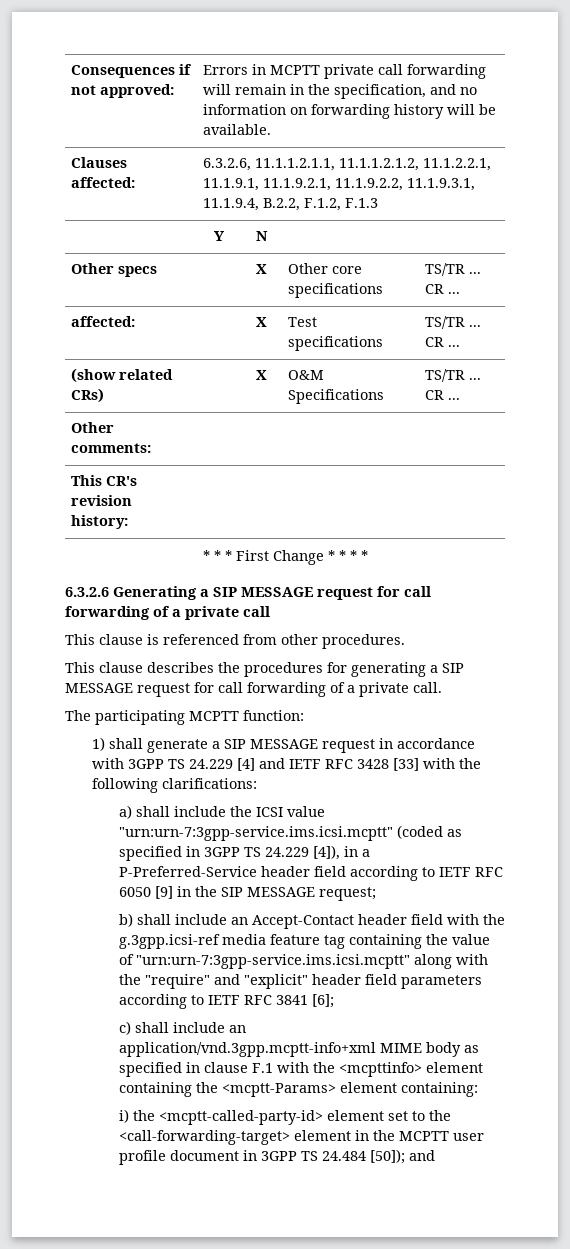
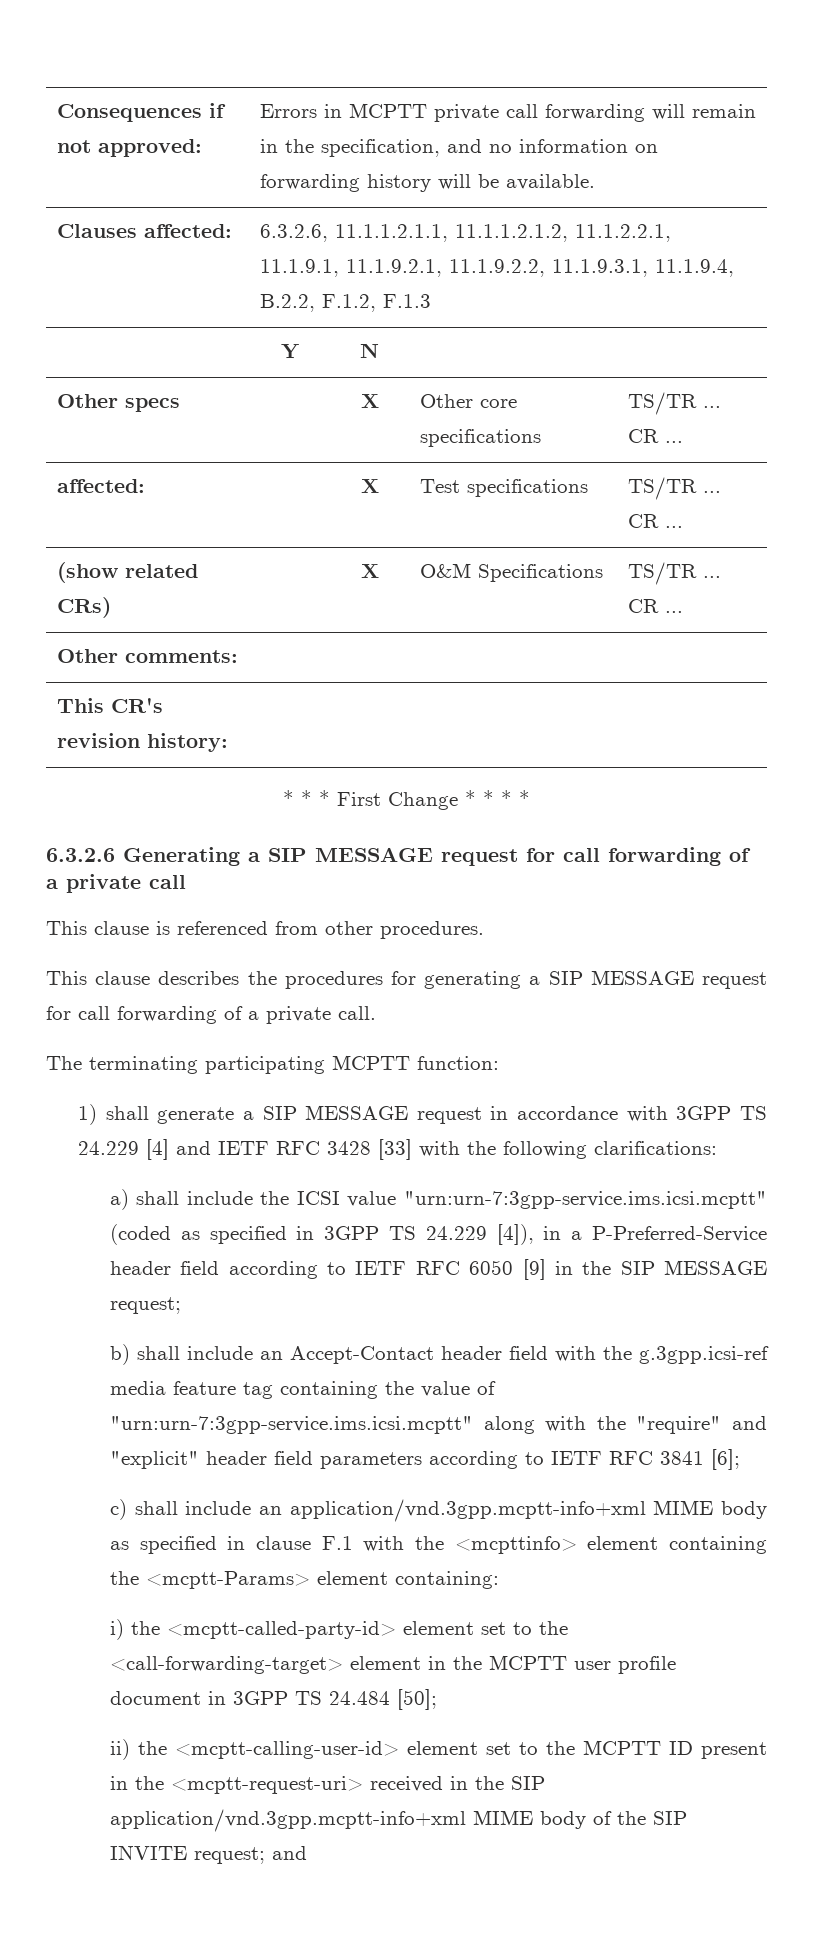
(91, 715) none -> [89,1056,198,1074] terminating
[369,1149,405,1164] [50]); -> [396,1689,437,1710] [109,1739,768,1760] [109,1776,545,1794] [109,1809,687,1832] [109,1845,265,1864] [50]; // ii) the <mcptt-calling-user-id> element set to the MCPTT ID present in the <mcptt-request-uri> received in the SIP application/vnd.3gpp.mcptt-info+xml MIME body of the SIP INVITE request;

